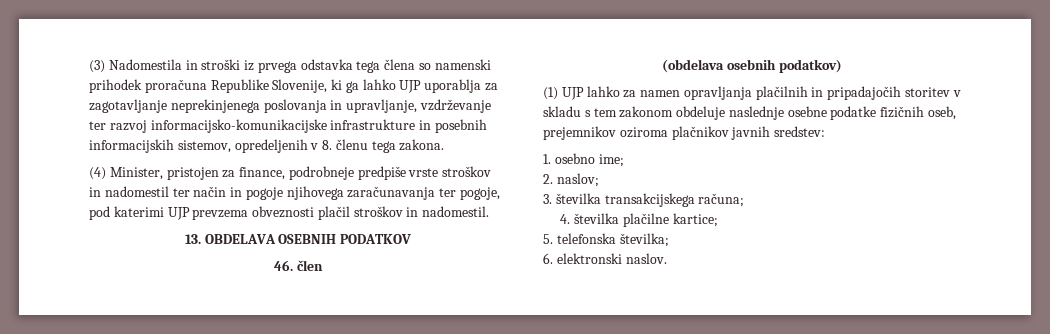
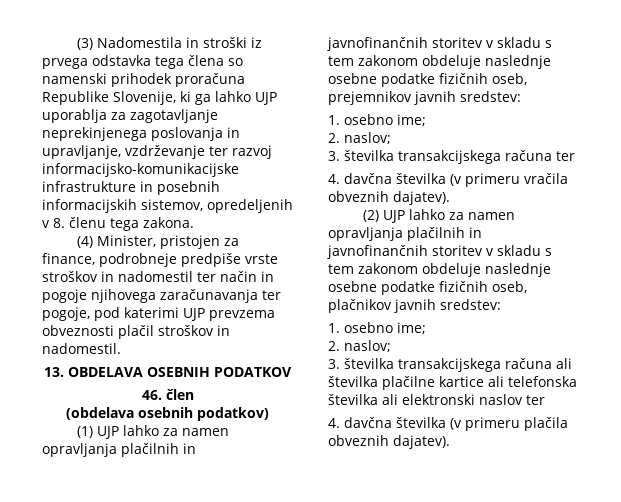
[827,86,902,100] pripadajočih -> [327,37,428,51] javnofinančnih
[619,127,668,138] oziroma -> [414,91,521,105] [328,114,426,126] [328,132,391,144] [328,150,575,164] [328,173,568,187] [328,191,450,205] [363,209,516,223] [328,227,482,241] [327,245,552,259] [328,263,551,277] [328,281,527,295] javnih sredstev: // 1. osebno ime; // 2. naslov; // 3. številka transakcijskega računa ter // 4. davčna številka (v primeru vračila obveznih dajatev). // (2) UJP lahko za namen opravljanja plačilnih in javnofinančnih storitev v skladu s tem zakonom obdeluje naslednje osebne podatke fizičnih oseb,
[698,193,745,207] [560,213,718,227] [543,233,669,247] [543,253,667,264] računa; // 4. številka plačilne kartice; // 5. telefonska številka; // 6. elektronski naslov. -> [505,358,572,369] [328,376,577,390] [328,394,545,405] [328,417,568,431] [328,435,450,449] računa ali številka plačilne kartice ali telefonska številka ali elektronski naslov ter // 4. davčna številka (v primeru plačila obveznih dajatev).

